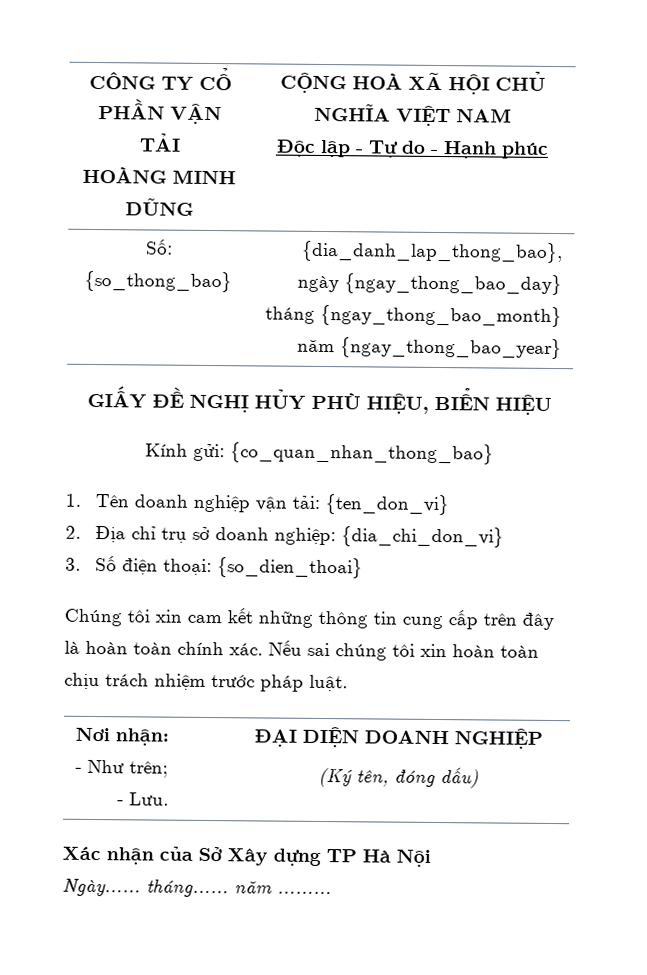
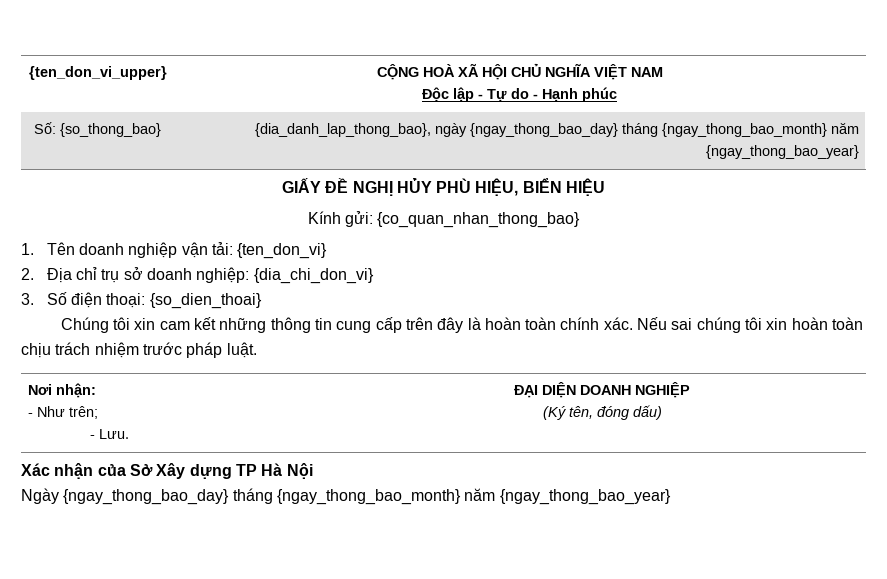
[88,67,232,91] [98,99,222,125] [138,133,181,152] [82,166,236,185] [124,198,194,216] CÔNG TY CỔ PHẦN VẬN TẢI // HOÀNG MINH DŨNG -> [28,66,167,80] {ten_don_vi_upper}
[62,878,332,898] Ngày…… tháng…… năm ……… -> [21,488,671,505] Ngày {ngay_thong_bao_day} tháng {ngay_thong_bao_month} năm {ngay_thong_bao_year}

